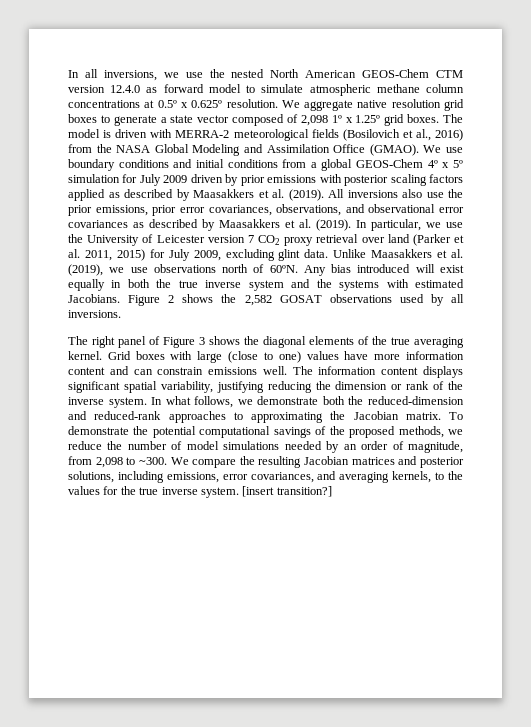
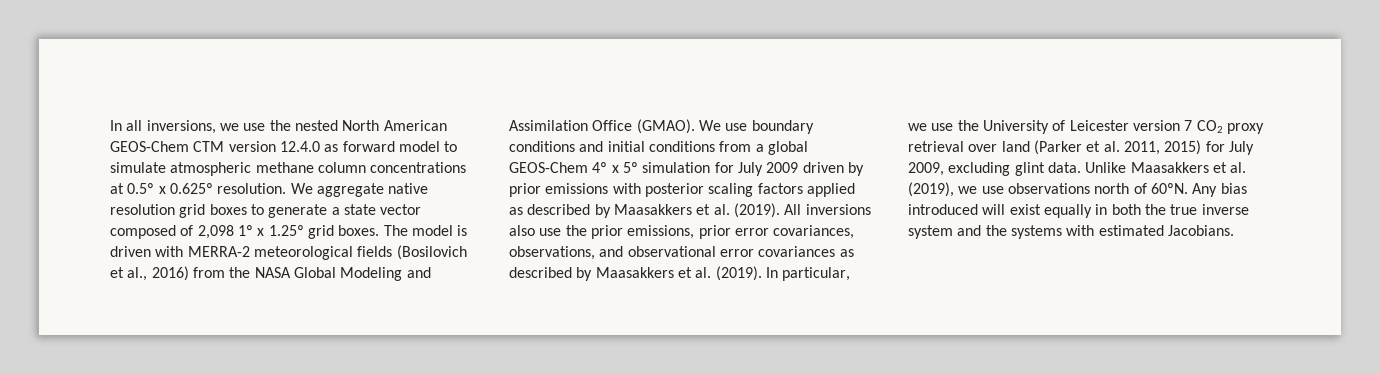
[128,294,465,306] [68,310,121,318] [68,336,464,348] [68,351,464,363] [68,366,463,378] [68,381,463,393] [68,396,464,408] [68,411,463,423] [68,426,464,438] [68,441,463,453] [68,456,464,468] [68,471,464,483] [68,486,332,498] Figure 2 shows the 2,582 GOSAT observations used by all inversions. // The right panel of Figure 3 shows the diagonal elements of the true averaging kernel. Grid boxes with large (close to one) values have more information content and can constrain emissions well. The information content displays significant spatial variability, justifying reducing the dimension or rank of the inverse system. In what follows, we demonstrate both the reduced-dimension and reduced-rank approaches to approximating the Jacobian matrix. To demonstrate the potential computational savings of the proposed methods, we reduce the number of model simulations needed by an order of magnitude, from 2,098 to ~300. We compare the resulting Jacobian matrices and posterior solutions, including emissions, error covariances, and averaging kernels, to the values for the true inverse system. [insert transition?] -> (1234, 230) none

